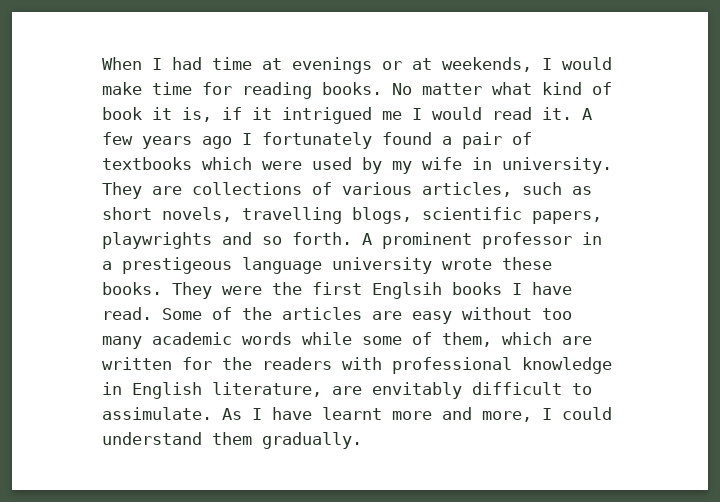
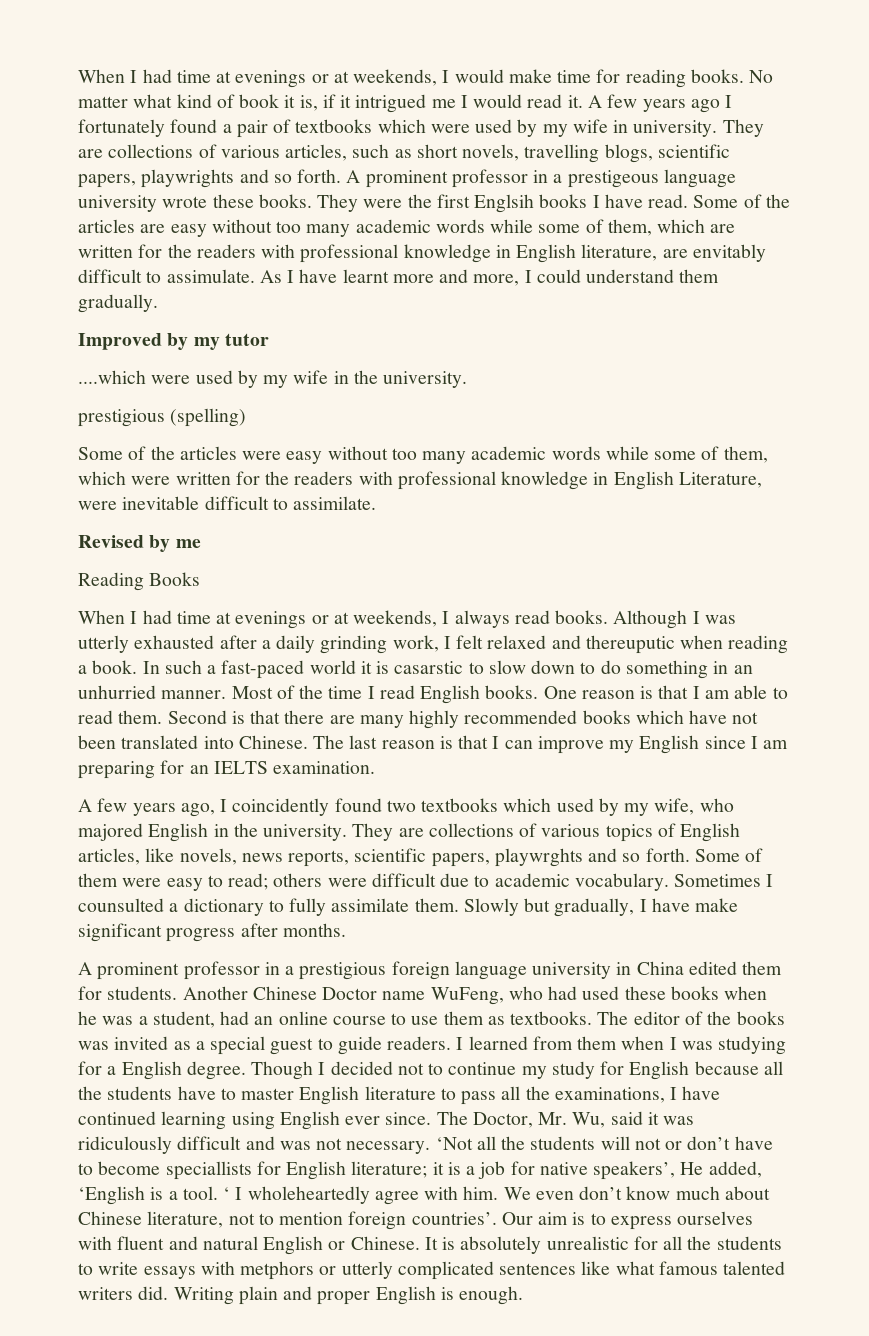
(362, 440) none -> [78,333,269,350] [78,370,468,388] [78,408,247,427] [78,446,768,464] [78,471,762,490] [78,496,377,510] [78,535,201,552] [78,572,201,591] [78,610,736,629] [78,635,789,654] [78,660,753,679] [78,685,788,704] [78,710,759,729] [78,735,789,754] [78,760,376,779] [78,798,734,817] [78,823,741,842] [78,848,764,867] [78,873,774,891] [78,898,739,917] [78,923,346,942] [78,961,783,980] [78,986,768,1005] [78,1011,785,1028] [78,1036,787,1055] [78,1061,783,1080] [78,1086,721,1105] [78,1111,695,1130] [78,1136,773,1154] [78,1161,762,1180] [78,1186,770,1205] [78,1211,754,1230] [78,1236,782,1255] [78,1261,786,1280] [78,1286,524,1305] // Improved by my tutor // ....which were used by my wife in the university. // prestigious (spelling) // Some of the articles were easy without too many academic words while some of them, which were written for the readers with professional knowledge in English Literature, were inevitable difficult to assimilate. // Revised by me // Reading Books // When I had time at evenings or at weekends, I always read books. Although I was utterly exhausted after a daily grinding work, I felt relaxed and thereuputic when reading a book. In such a fast-paced world it is casarstic to slow down to do something in an unhurried manner. Most of the time I read English books. One reason is that I am able to read them. Second is that there are many highly recommended books which have not been translated into Chinese. The last reason is that I can improve my English since I am preparing for an IELTS examination. // A few years ago, I coincidently found two textbooks which used by my wife, who majored English in the university. They are collections of various topics of English articles, like novels, news reports, scientific papers, playwrghts and so forth. Some of them were easy to read; others were difficult due to academic vocabulary. Sometimes I counsulted a dictionary to fully assimilate them. Slowly but gradually, I have make significant progress after months. // A prominent professor in a prestigious foreign language university in China edited them for students. Another Chinese Doctor name WuFeng, who had used these books when he was a student, had an online course to use them as textbooks. The editor of the books was invited as a special guest to guide readers. I learned from them when I was studying for a English degree. Though I decided not to continue my study for English because all the students have to master English literature to pass all the examinations, I have continued learning using English ever since. The Doctor, Mr. Wu, said it was ridiculously difficult and was not necessary. ‘Not all the students will not or don’t have to become speciallists for English literature; it is a job for native speakers’, He added, ‘English is a tool. ‘ I wholeheartedly agree with him. We even don’t know much about Chinese literature, not to mention foreign countries’. Our aim is to express ourselves with fluent and natural English or Chinese. It is absolutely unrealistic for all the students to write essays with metphors or utterly complicated sentences like what famous talented writers did. Writing plain and proper English is enough.

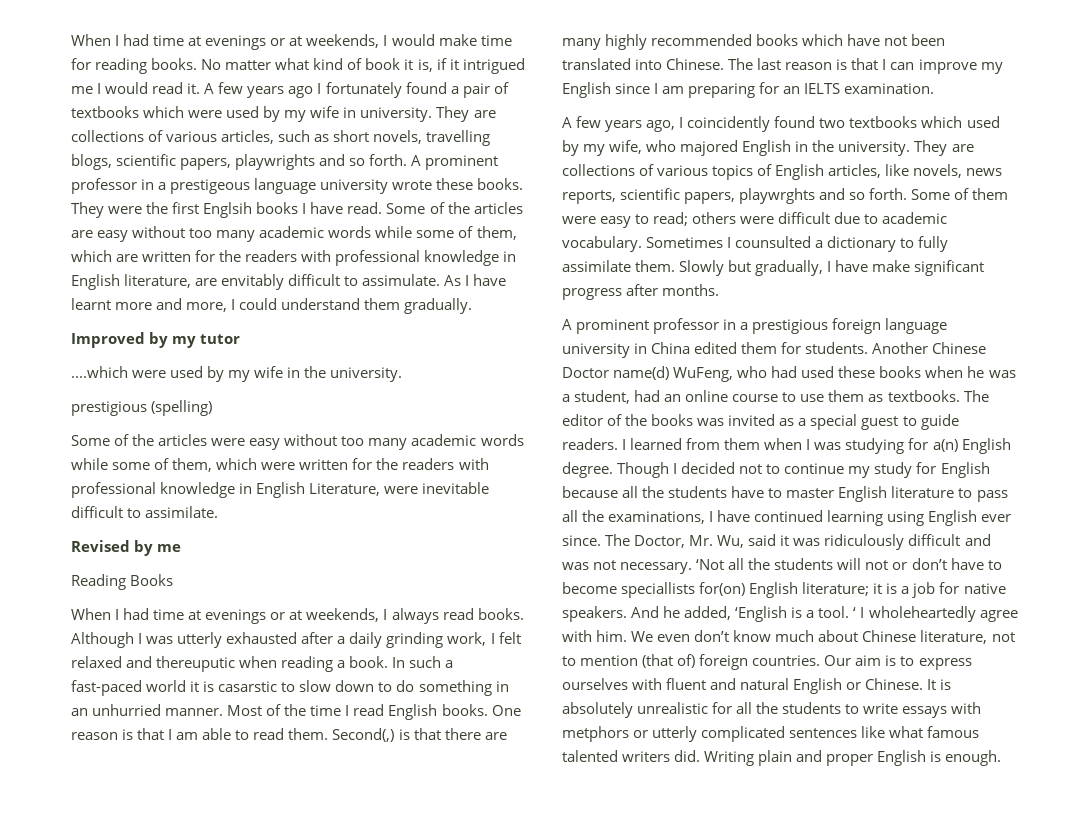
[167,710,227,724] Second -> [332,728,395,742] Second(,)
[382,991,426,1000] name -> [613,366,670,380] name(d)
[107,1066,117,1075] a -> [932,439,958,452] a(n)
[256,1161,281,1175] for -> [699,582,746,596] for(on)
[593,1161,704,1180] speakers’, He -> [562,606,681,622] speakers. And he
[348,1211,497,1230] foreign countries’. -> [642,654,821,670] (that of) foreign countries.

